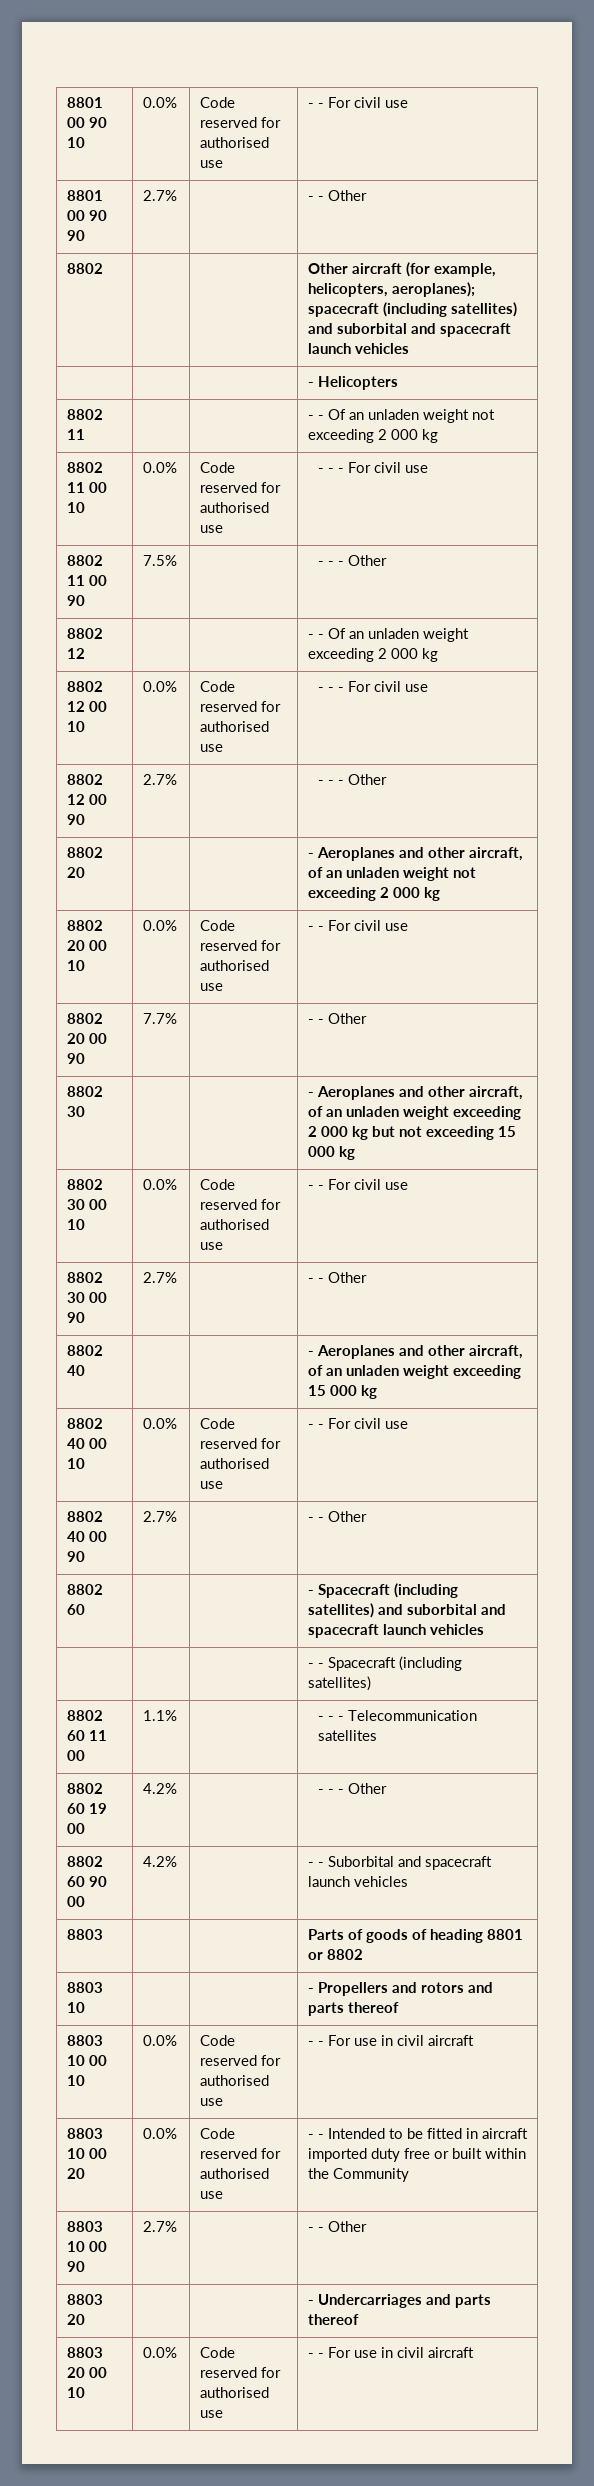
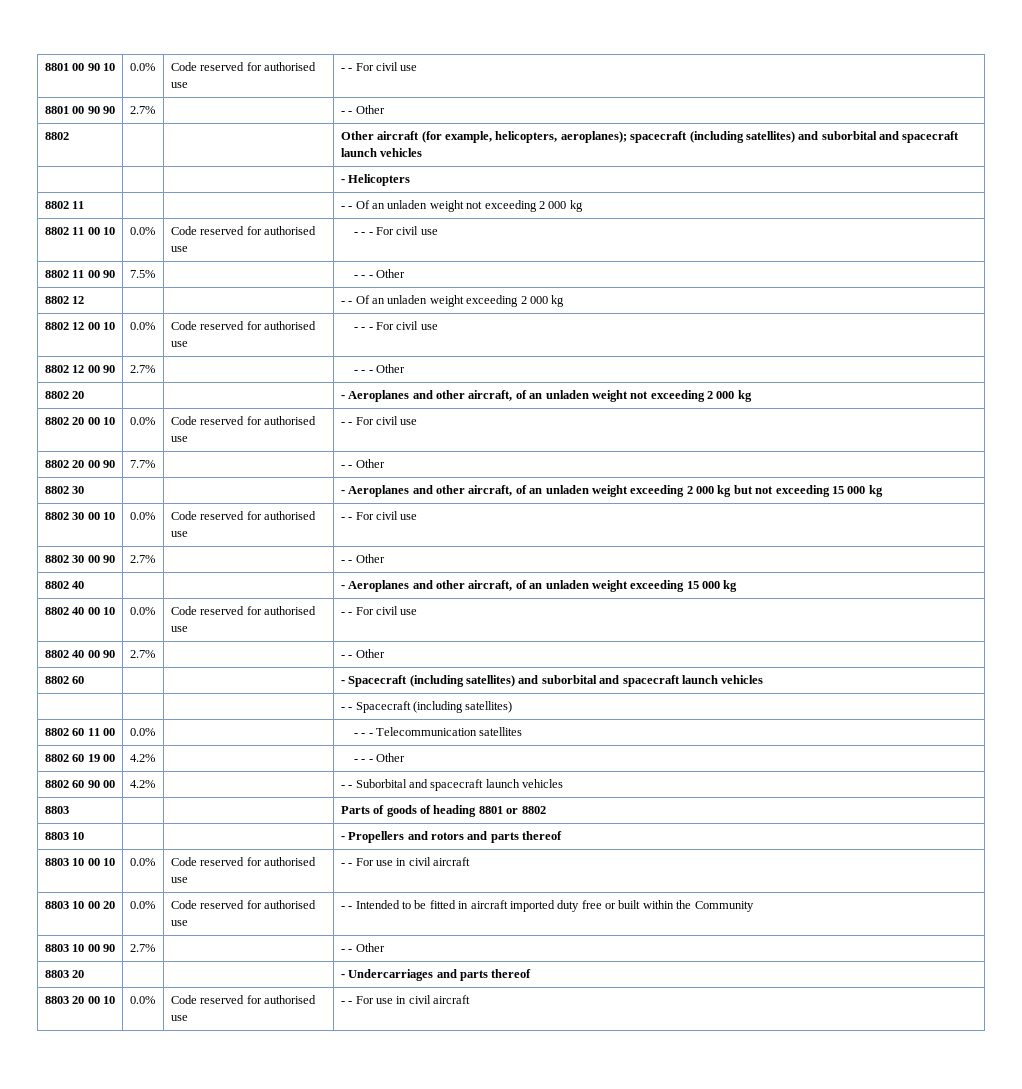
[142,1710,177,1721] 1.1% -> [129,728,155,736] 0.0%

